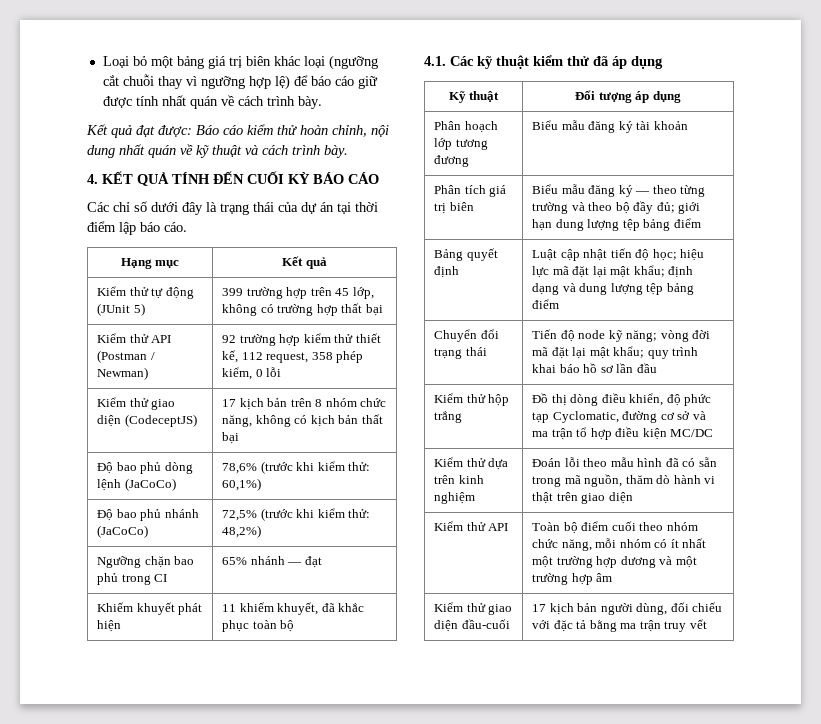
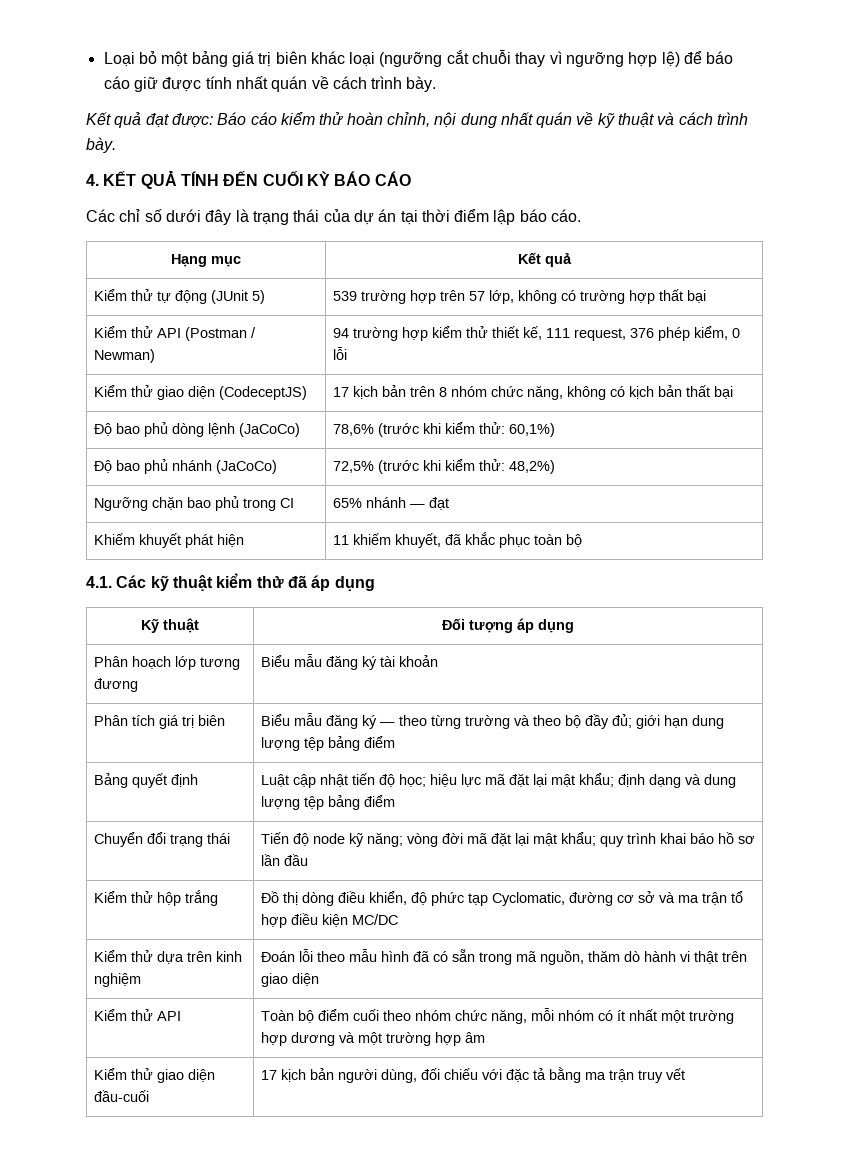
[222,288,244,296] 399 -> [332,291,357,301] 539
[335,288,350,296] 45 -> [468,291,485,301] 57
[222,335,237,343] 92 -> [332,328,349,338] 94
[241,352,333,363] 112 request, 358 -> [545,328,654,341] 111 request, 376

